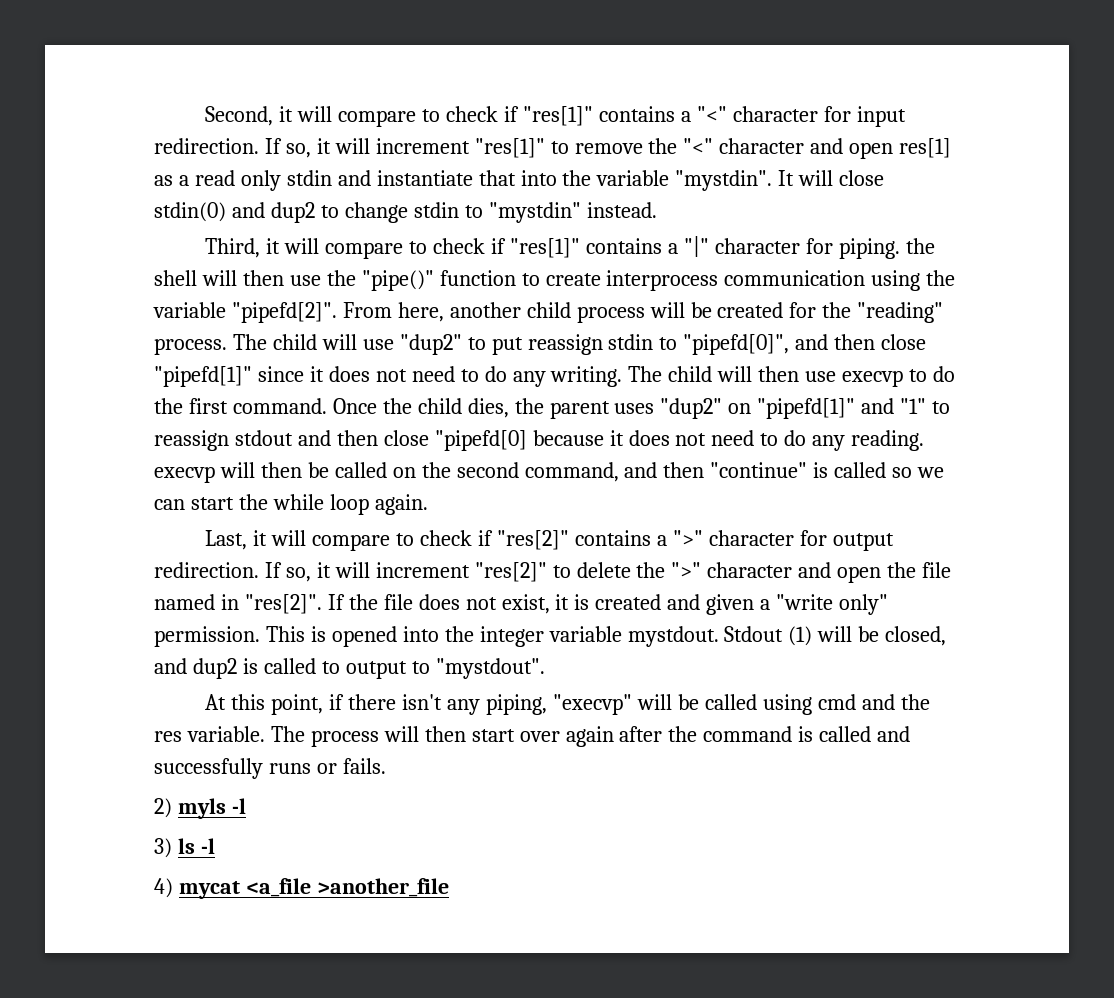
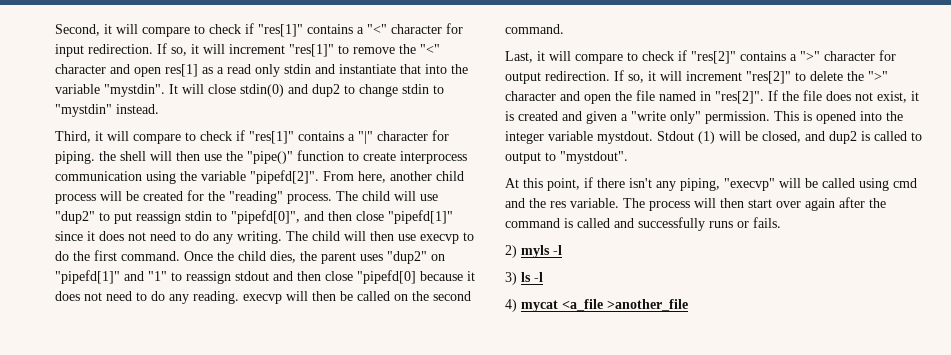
[524,462,945,482] [154,494,428,515] command, and then "continue" is called so we can start the while loop again. -> [505,24,564,34] command.

